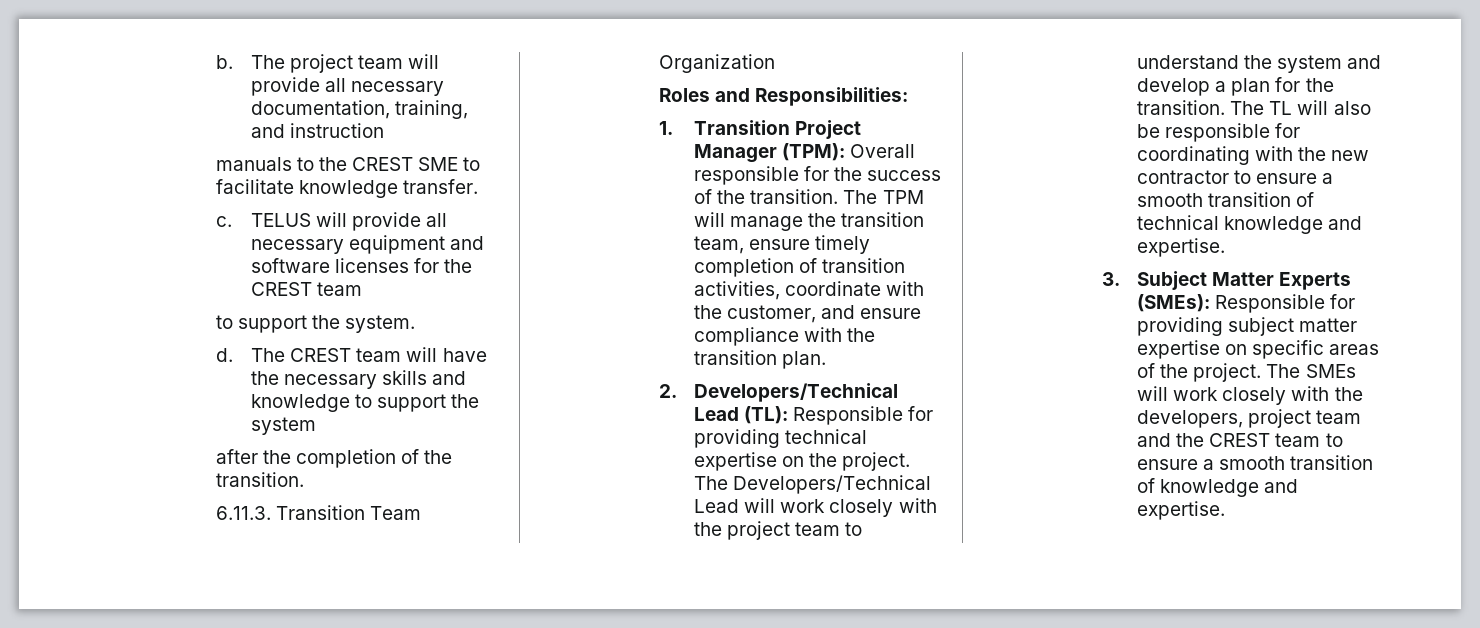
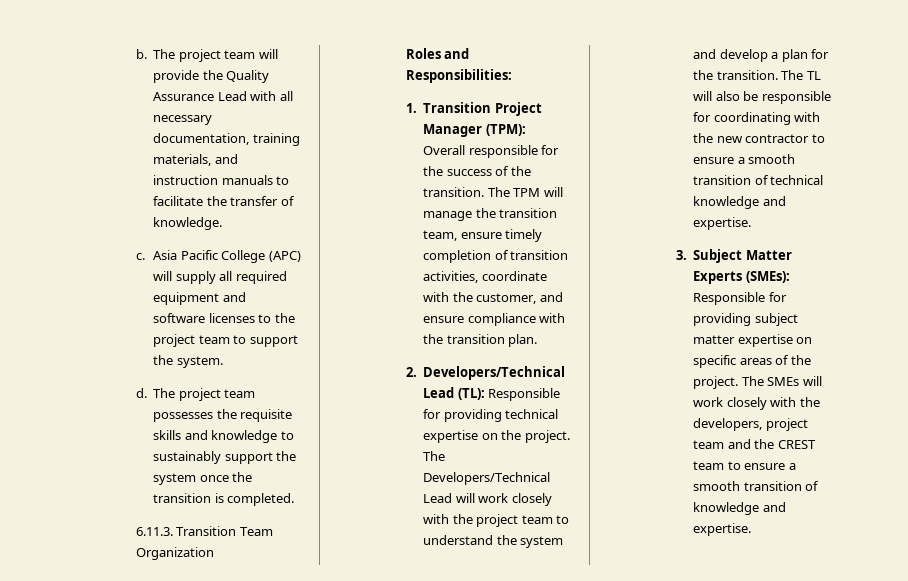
(320, 86) none -> [202,70,270,83] [153,91,277,101] the Quality Assurance Lead with
[395,100,469,119] training, -> [252,133,300,146] [153,154,212,166] training materials,
(385, 130) // -> (219, 180) none
[319,157,481,171] [215,179,479,198] [215,212,448,231] [250,239,344,254] the CREST SME to facilitate knowledge transfer. // c. TELUS will provide all necessary -> [153,196,295,206] [153,217,223,230] [135,250,301,263] [152,271,287,284] facilitate the transfer of knowledge. // c. Asia Pacific College (APC) will supply all required
[414,258,473,273] [250,282,363,296] for the CREST team // -> [258,313,295,323] [152,334,230,347] to the project team
[290,347,487,362] [250,371,378,389] CREST team will have the necessary -> [178,388,256,401] [153,409,293,422] project team possesses the requisite
(373, 401) none -> [153,451,222,464] sustainably
[215,449,453,468] [215,472,304,487] // after the completion of the transition. -> [199,472,253,482] [153,493,295,506] once the transition is completed.

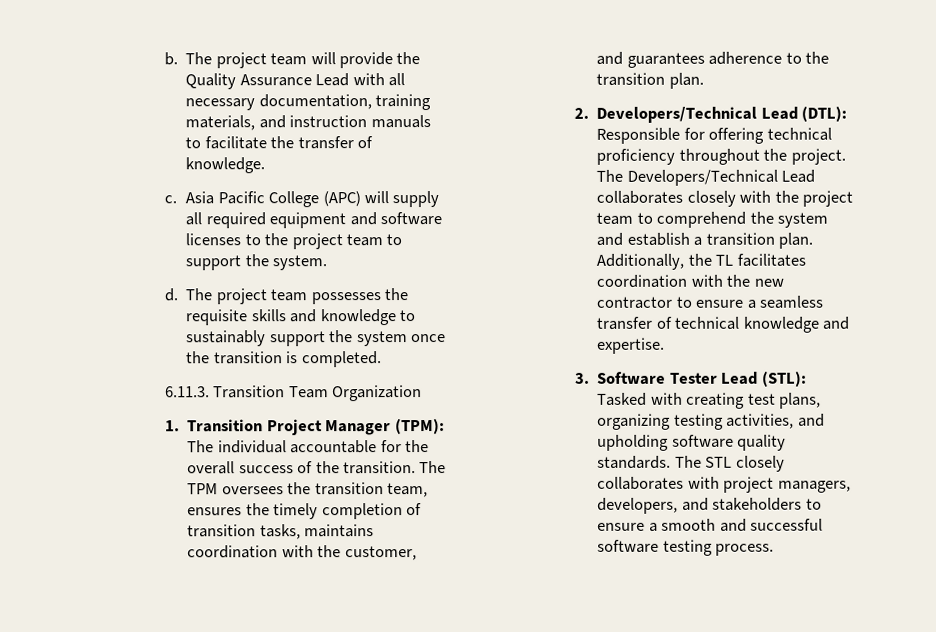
[405,48,470,59] [405,69,512,83] // Roles and Responsibilities: -> (423, 393) none
[423,145,560,158] [423,166,444,176] Overall responsible for the -> [187,440,430,454] [187,461,236,475] The individual accountable for the overall
[543,187,563,197] [423,211,473,221] will manage -> [221,486,284,495] oversees
[460,232,502,239] ensure -> [187,503,270,516] ensures the
[423,271,547,283] activities, coordinate -> [259,524,375,540] [187,545,279,559] tasks, maintains coordination
[423,313,566,326] ensure compliance with -> [626,51,802,68] guarantees adherence to
[457,388,561,401] [423,409,559,422] [423,430,498,443] (TL): Responsible for providing technical expertise on -> [801,105,848,122] [596,127,832,144] [596,148,760,165] (DTL): Responsible for offering technical proficiency throughout
[455,493,509,503] will work -> [596,190,684,204] collaborates
[423,535,494,545] understand -> [656,211,747,228] comprehend
[719,49,830,62] [693,70,821,80] [693,91,831,104] [693,112,791,125] develop a plan for the transition. The TL will also be responsible for coordinating -> [626,232,814,249] [596,253,806,270] [596,274,688,288] establish a transition plan. Additionally, the TL facilitates coordination
[748,154,796,164] [693,175,752,185] smooth transition -> [759,295,824,309] [597,316,654,330] seamless transfer
[693,249,792,263] [693,271,790,284] [693,292,787,305] [693,313,798,326] [693,334,813,347] [693,355,811,368] [693,376,822,389] [693,397,820,410] [693,418,808,431] [693,439,816,449] [693,461,796,470] [693,481,820,491] [693,502,786,515] [693,523,752,536] Subject Matter Experts (SMEs): Responsible for providing subject matter expertise on specific areas of the project. The SMEs will work closely with the developers, project team and the CREST team to ensure a smooth transition of knowledge and expertise. -> [597,370,807,387] [597,392,822,409] [597,413,825,430] [597,434,787,451] [597,455,785,472] [597,476,851,493] [597,497,822,514] [597,518,824,532] [597,539,775,556] Software Tester Lead (STL): Tasked with creating test plans, organizing testing activities, and upholding software quality standards. The STL closely collaborates with project managers, developers, and stakeholders to ensure a smooth and successful software testing process.

